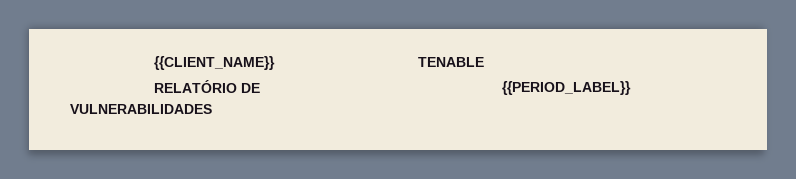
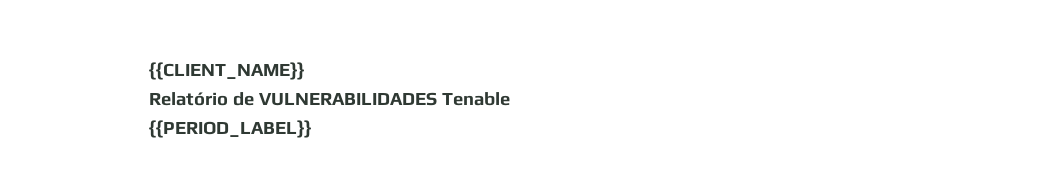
[154,80,261,93] RELATÓRIO DE // -> [148,92,254,106] Relatório de
[418,57,484,67] // TENABLE -> [441,92,510,106] Tenable

